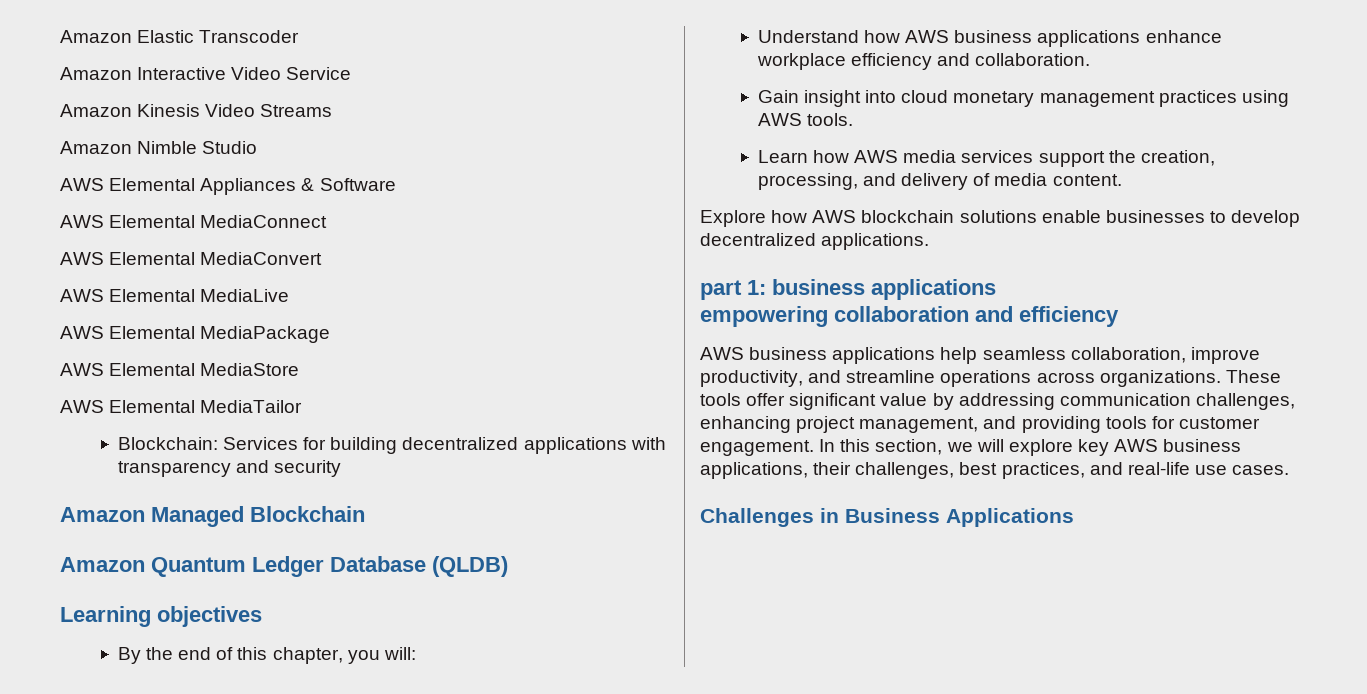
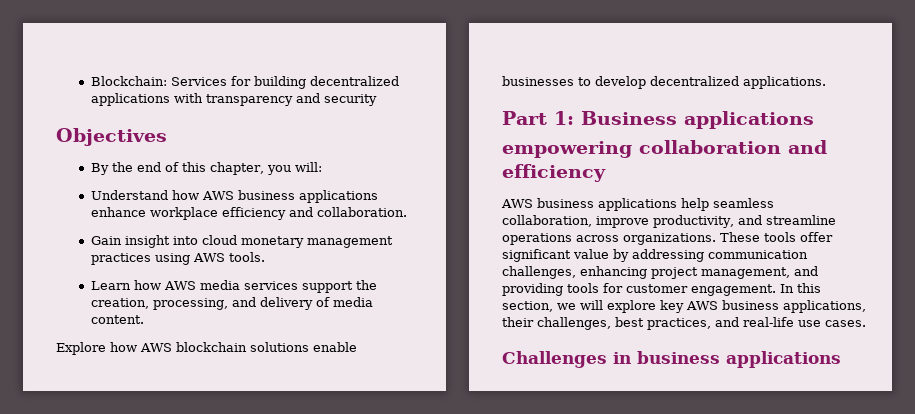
[60,30,300,43] [60,67,352,80] [60,104,333,117] [60,141,258,154] [60,178,396,195] [60,215,328,228] [60,252,323,265] [60,289,290,302] [60,326,331,343] [60,363,300,376] [60,400,303,413] Amazon Elastic Transcoder // Amazon Interactive Video Service // Amazon Kinesis Video Streams // Amazon Nimble Studio // AWS Elemental Appliances & Software // AWS Elemental MediaConnect // AWS Elemental MediaConvert // AWS Elemental MediaLive // AWS Elemental MediaPackage // AWS Elemental MediaStore // AWS Elemental MediaTailor // -> (90, 81) none
[60,506,365,527] [60,556,508,577] [60,606,262,627] Amazon Managed Blockchain // Amazon Quantum Ledger Database (QLDB) // Learning objectives -> [56,128,167,146] Objectives
[700,279,865,300] part 1: business -> [502,111,677,125] Part 1: Business
[845,508,1074,527] Business Applications -> [637,351,841,368] business applications

